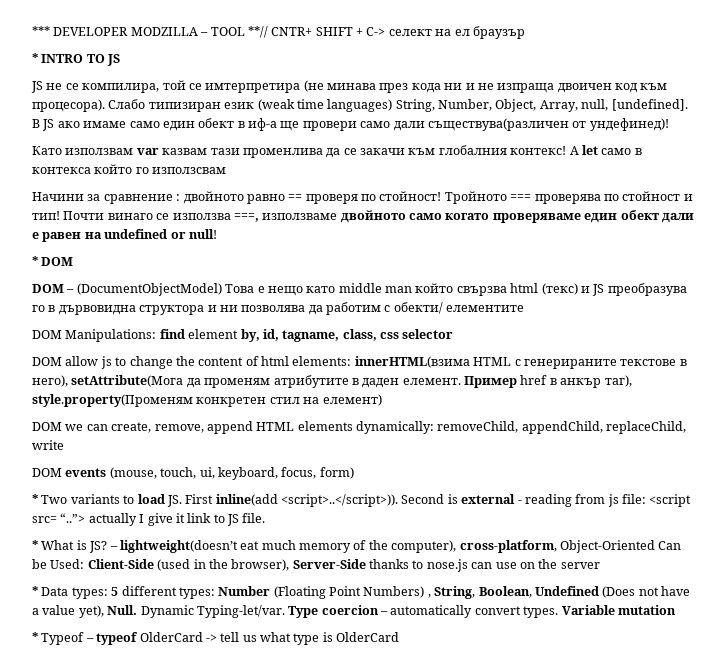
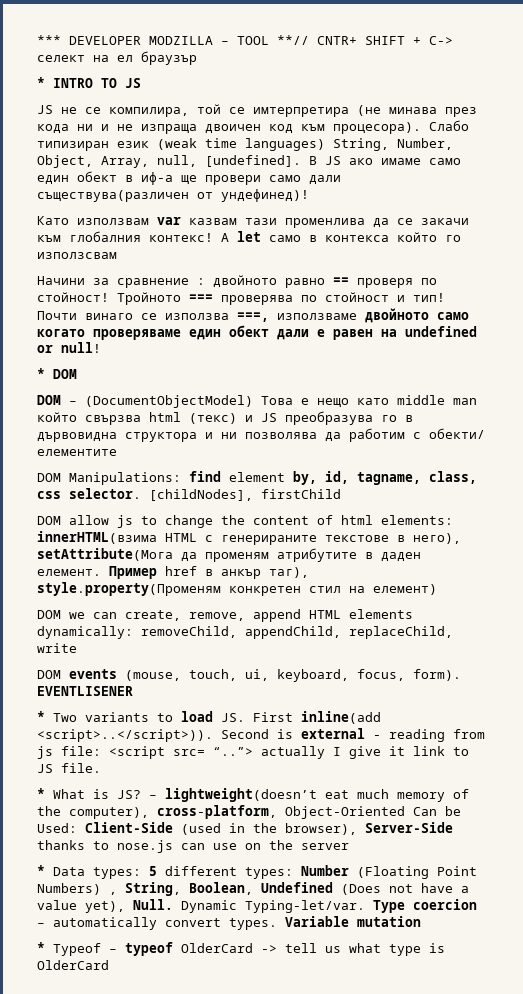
[402,329,454,339] selector -> [69,488,341,501] selector. [childNodes], firstChild
[319,467,354,479] form) -> [413,669,461,681] [37,686,133,696] form). EVENTLISENER

